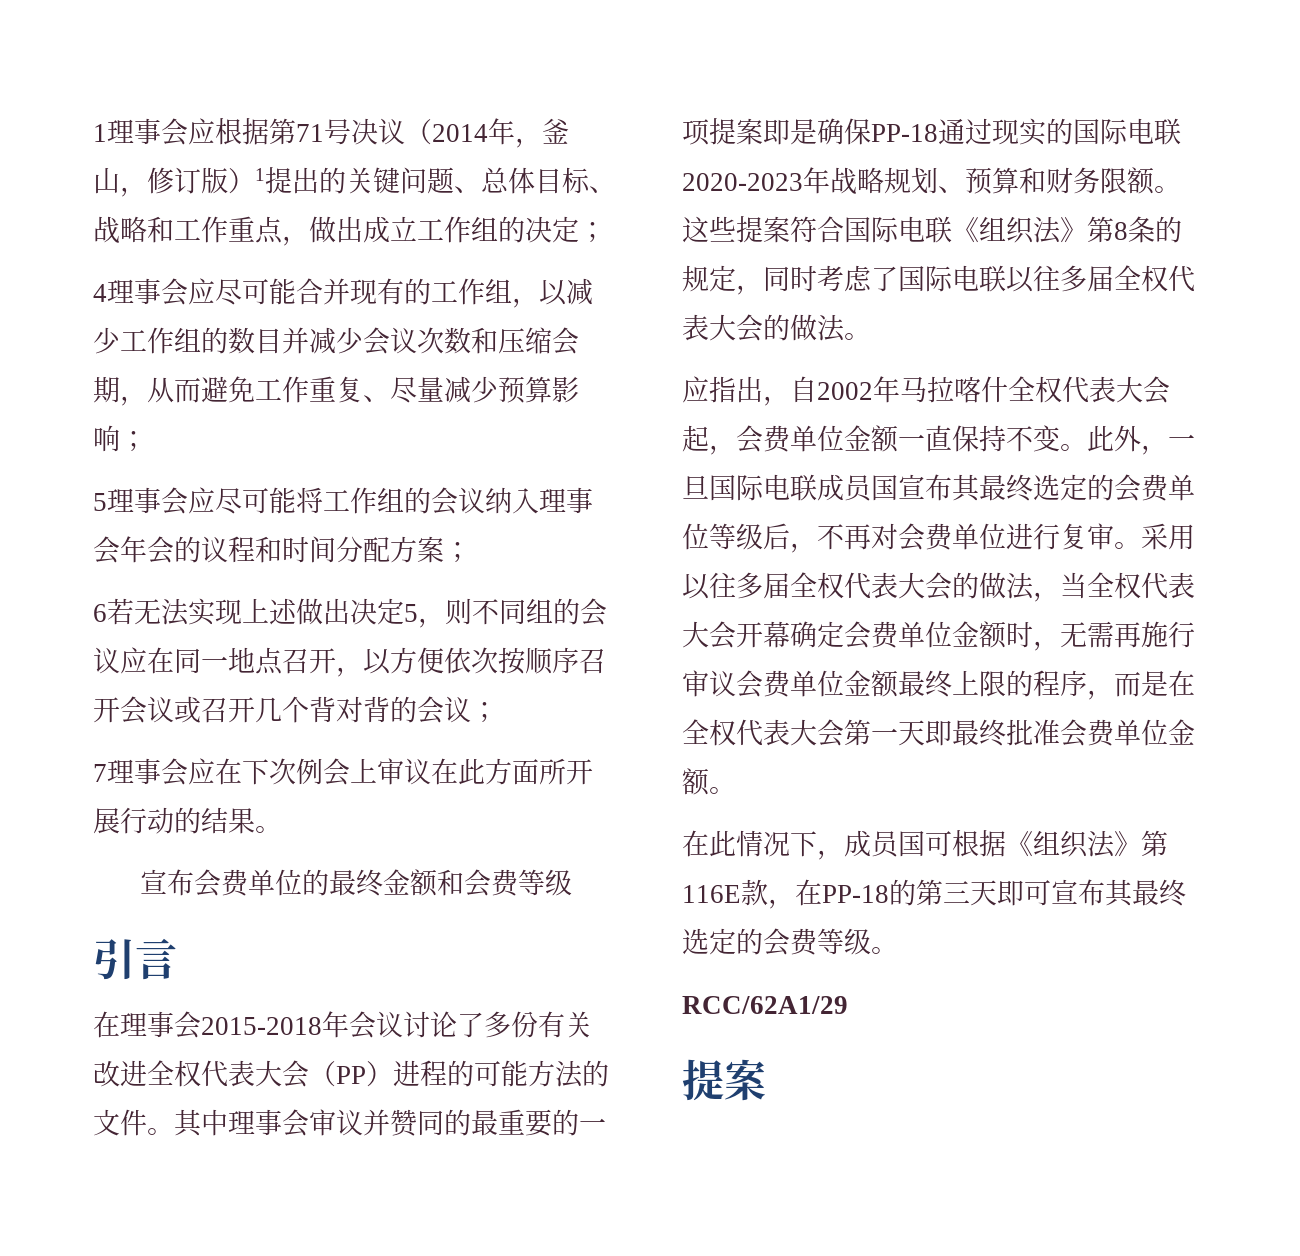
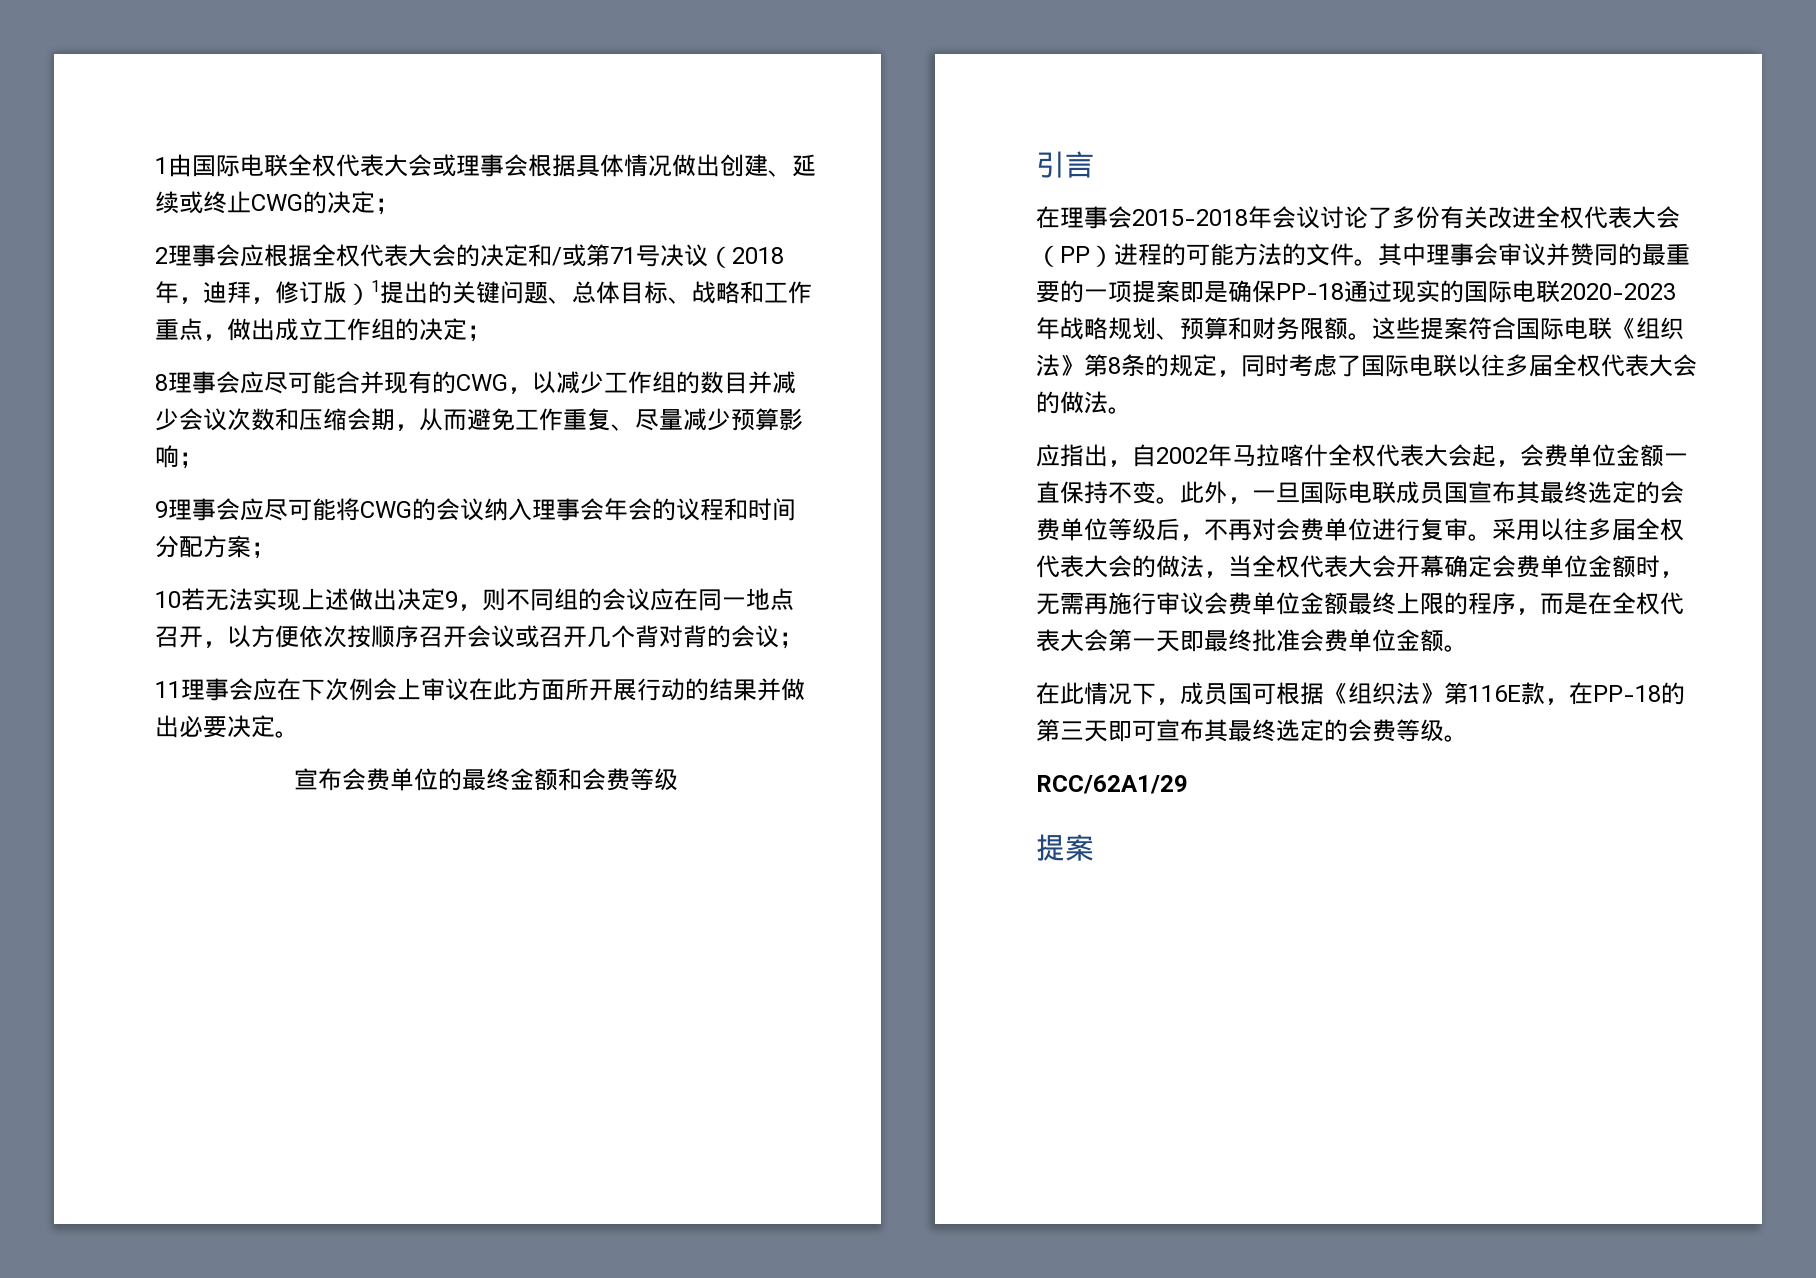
[93,118,269,146] 1理事会应根据 -> [155,154,816,177] [155,191,399,215] [155,244,586,267] 1由国际电联全权代表大会或理事会根据具体情况做出创建、延续或终止CWG的决定； // 2理事会应根据全权代表大会的决定和/或
[432,118,569,148] [93,167,120,194] 2014年，釜山 -> [732,247,784,264] [155,281,251,304] 2018年，迪拜
[93,284,107,302] 4 -> [155,374,168,391] 8
[431,278,512,305] 工作组 -> [456,374,508,391] CWG
[93,493,107,511] 5 -> [155,501,168,518] 9
[323,487,404,514] 工作组 -> [360,501,412,518] CWG
[93,604,107,622] 6 -> [155,591,181,608] 10
[404,604,418,622] 5 -> [445,591,458,608] 9
[93,764,107,782] 7 -> [155,681,181,698] 11
(255, 821) none -> [757,678,805,701] [155,715,275,738] 并做出必要决定

